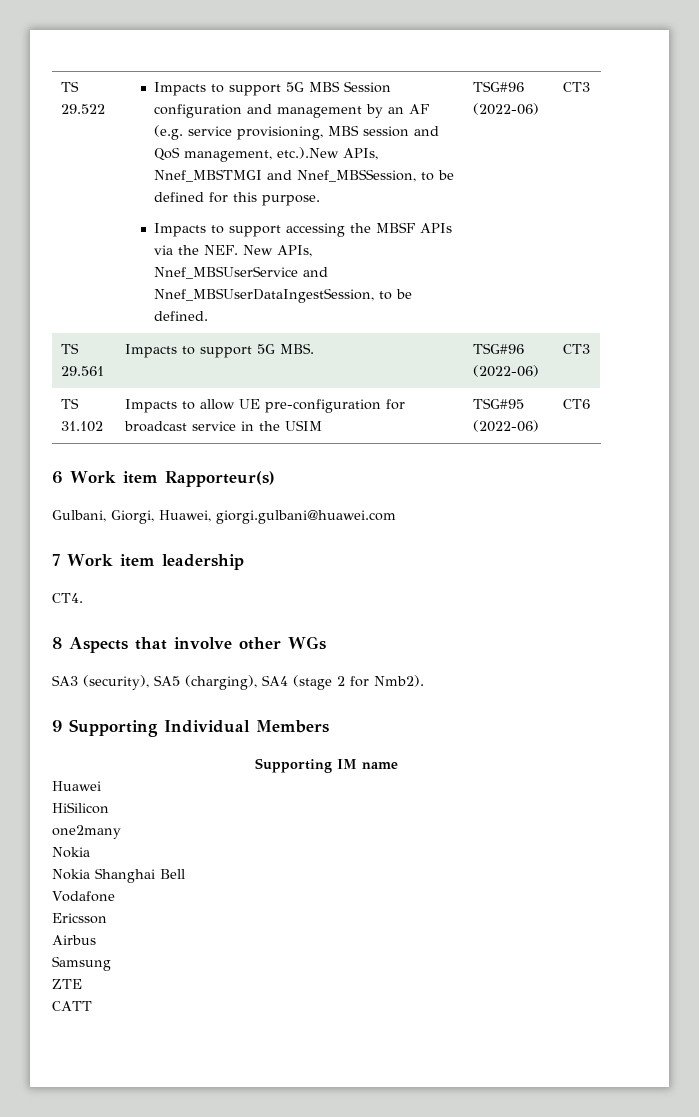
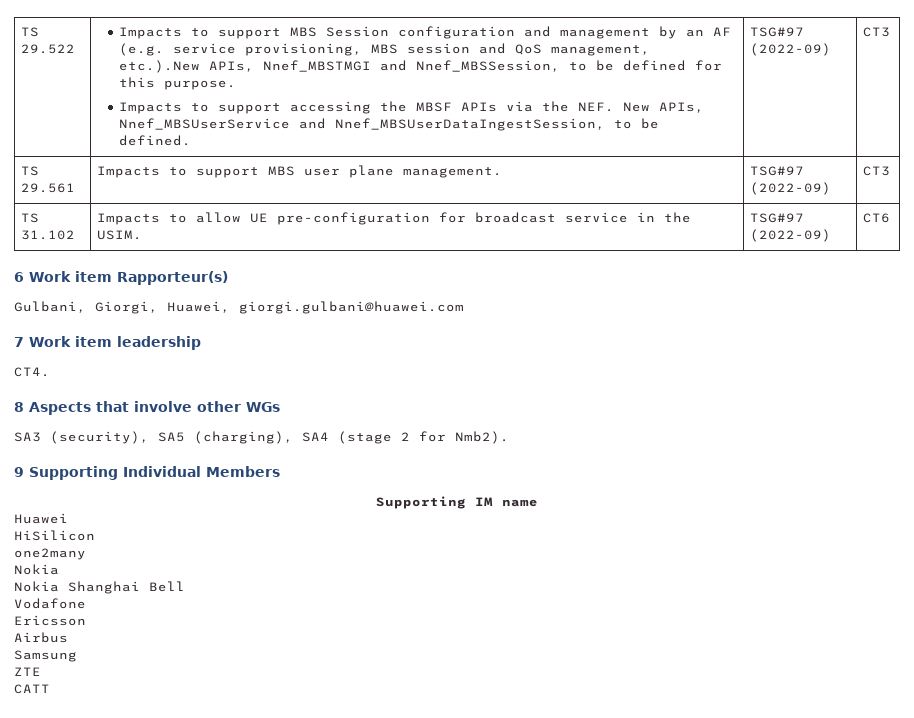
[285,82,304,92] 5G -> (281, 33) none
[472,81,524,92] [472,103,539,115] TSG#96 (2022-06) -> [750,27,805,37] [750,43,832,56] TSG#97 (2022-09)
[256,343,314,354] [472,343,524,354] [472,365,539,377] 5G MBS. | TSG#96 (2022-06) -> [268,165,503,178] [750,166,805,176] [750,182,832,195] MBS user plane management. | TSG#97 (2022-09)
[284,420,322,431] [472,398,524,409] [472,420,539,432] USIM | TSG#95 (2022-06) -> [97,230,143,240] [750,213,805,223] [750,229,832,242] USIM. | TSG#97 (2022-09)

